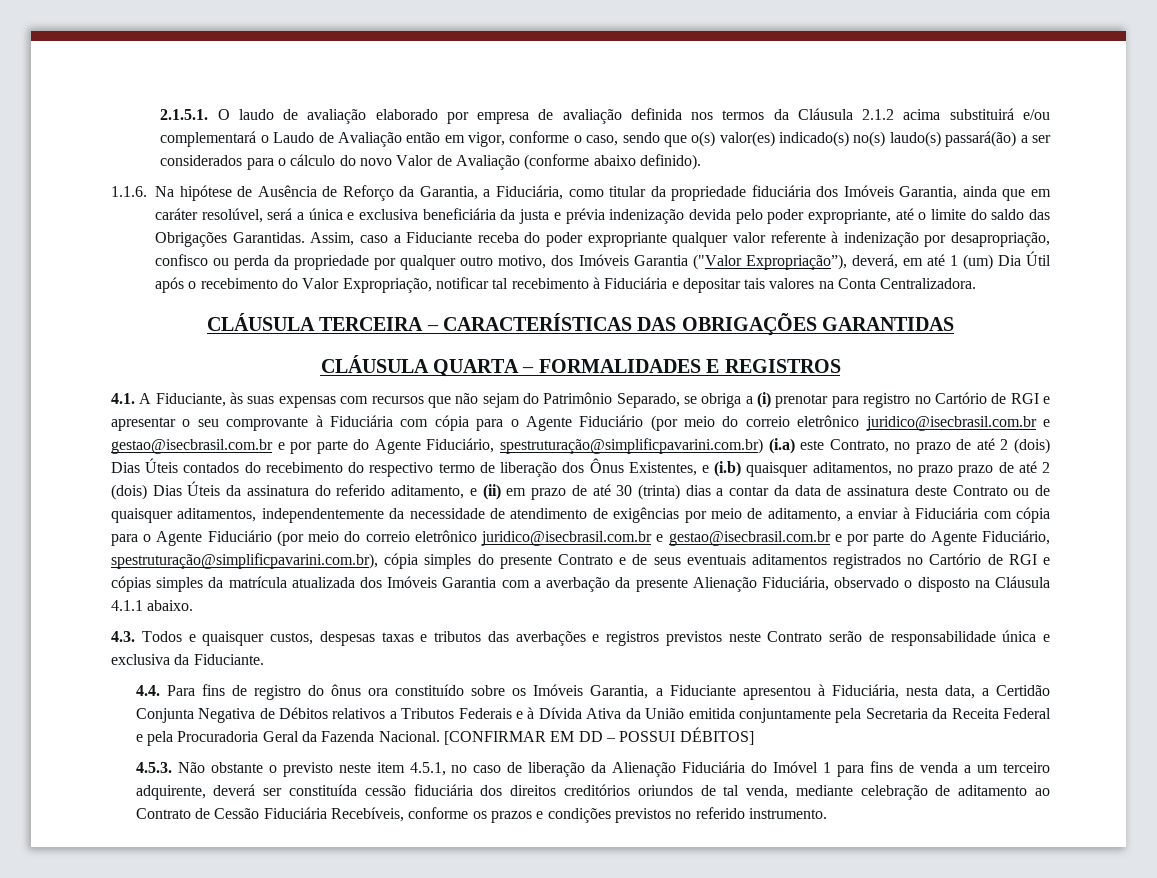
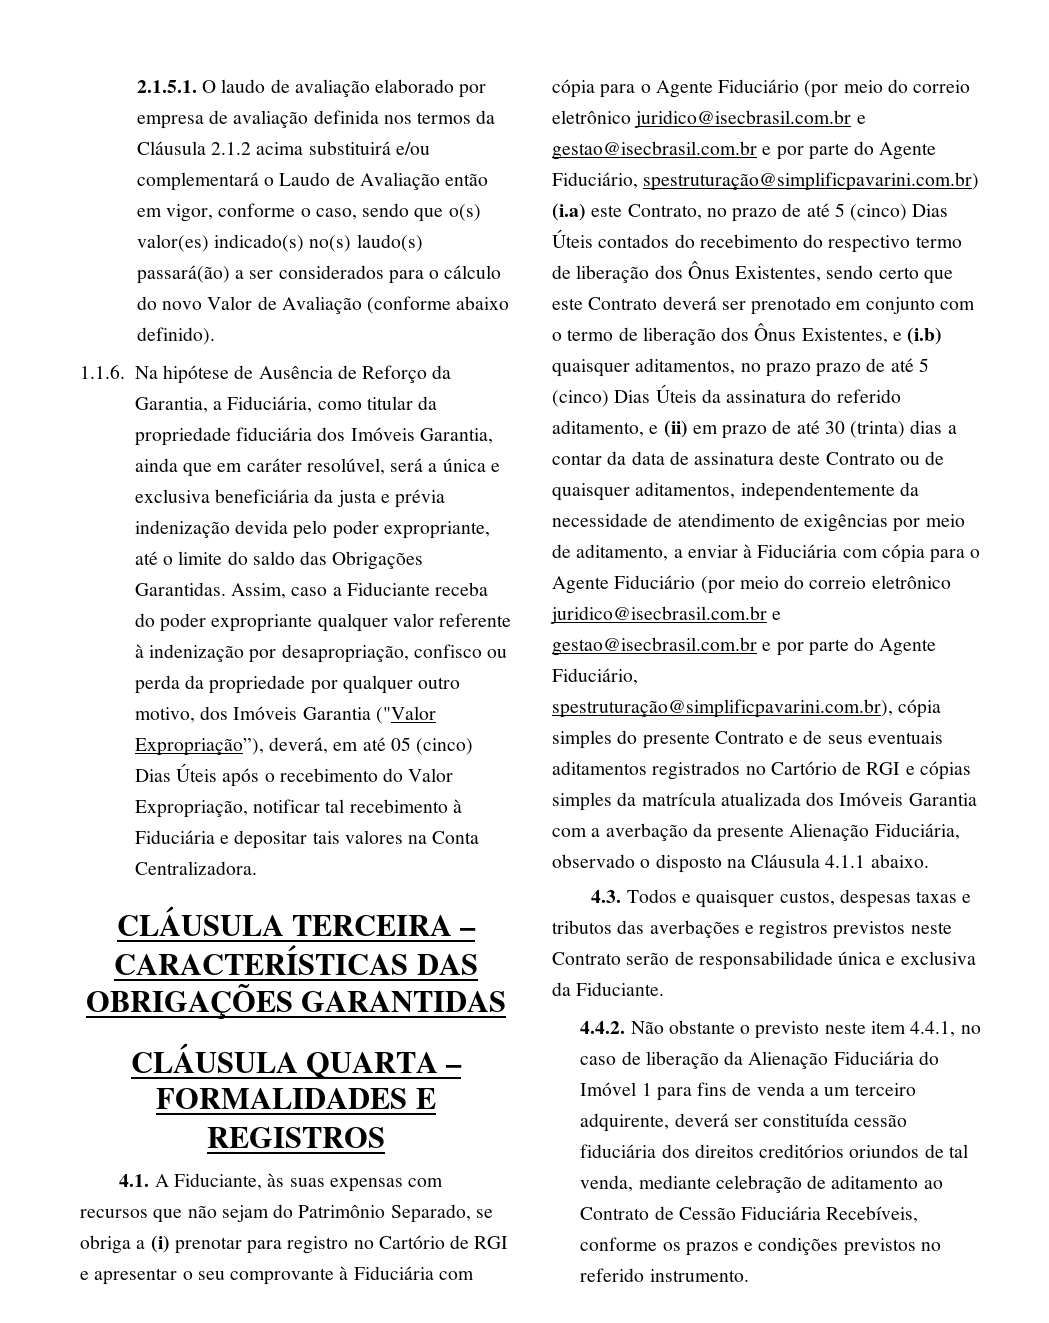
[949,251,1051,270] 1 (um) Dia Útil -> [390,737,474,755] [134,763,218,782] 05 (cinco) Dias Úteis
[1000,438,1050,454] 2 (dois) -> [834,203,908,221] 5 (cinco)
(697, 469) none -> [826,265,953,284] [552,296,975,315] [552,323,888,345] sendo certo que este Contrato deverá ser prenotado em conjunto com o termo de liberação dos Ônus Existentes,
[1042,462,1051,473] [111,484,147,500] 2 (dois) -> [918,358,929,372] [552,390,609,407] 5 (cinco)
[135,684,1050,700] [135,707,1051,723] [135,727,754,746] [135,762,172,773] 4.4. Para fins de registro do ônus ora constituído sobre os Imóveis Garantia, a Fiduciante apresentou à Fiduciária, nesta data, a Certidão Conjunta Negativa de Débitos relativos a Tributos Federais e à Dívida Ativa da União emitida conjuntamente pela Secretaria da Receita Federal e pela Procuradoria Geral da Fazenda Nacional. [CONFIRMAR EM DD – POSSUI DÉBITOS] // 4.5.3. -> [580,1021,626,1034] 4.4.2.
[409,762,446,776] 4.5.1, -> [910,1021,956,1037] 4.4.1,

